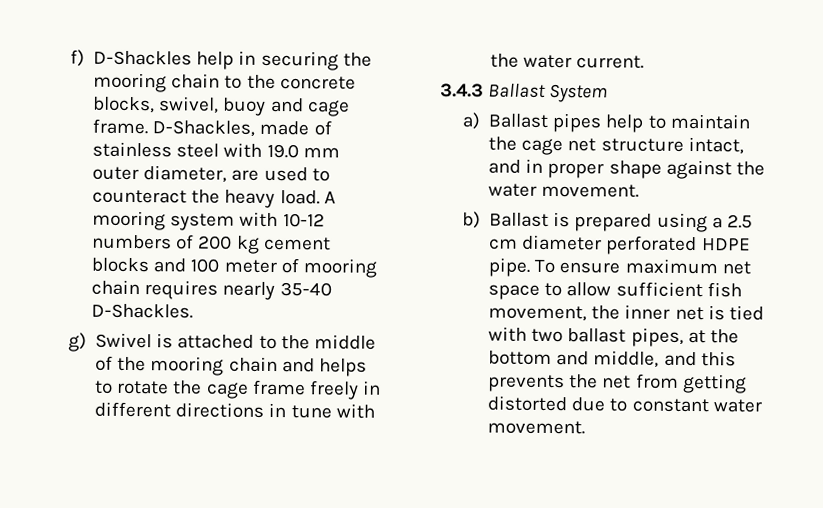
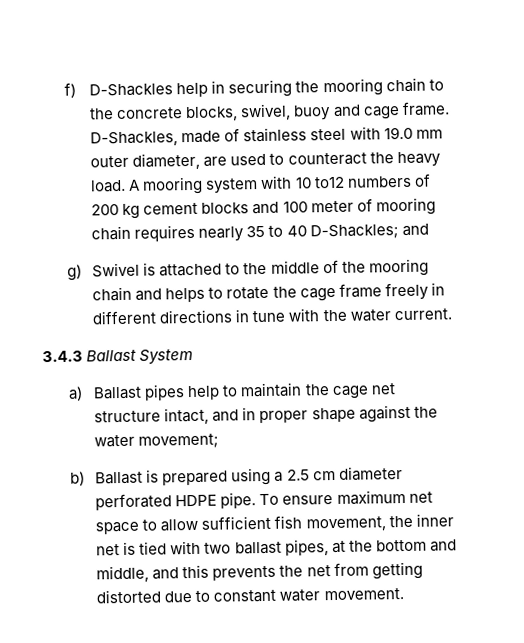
[282,213,325,228] 10-12 -> [294,176,345,189] 10 to12
[279,282,332,297] [91,303,194,319] 35-40 D-Shackles. -> [246,223,429,240] 35 to 40 D-Shackles; and
[541,183,640,198] movement. -> [138,433,220,449] movement;

